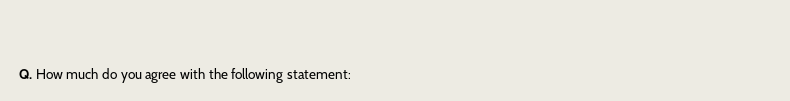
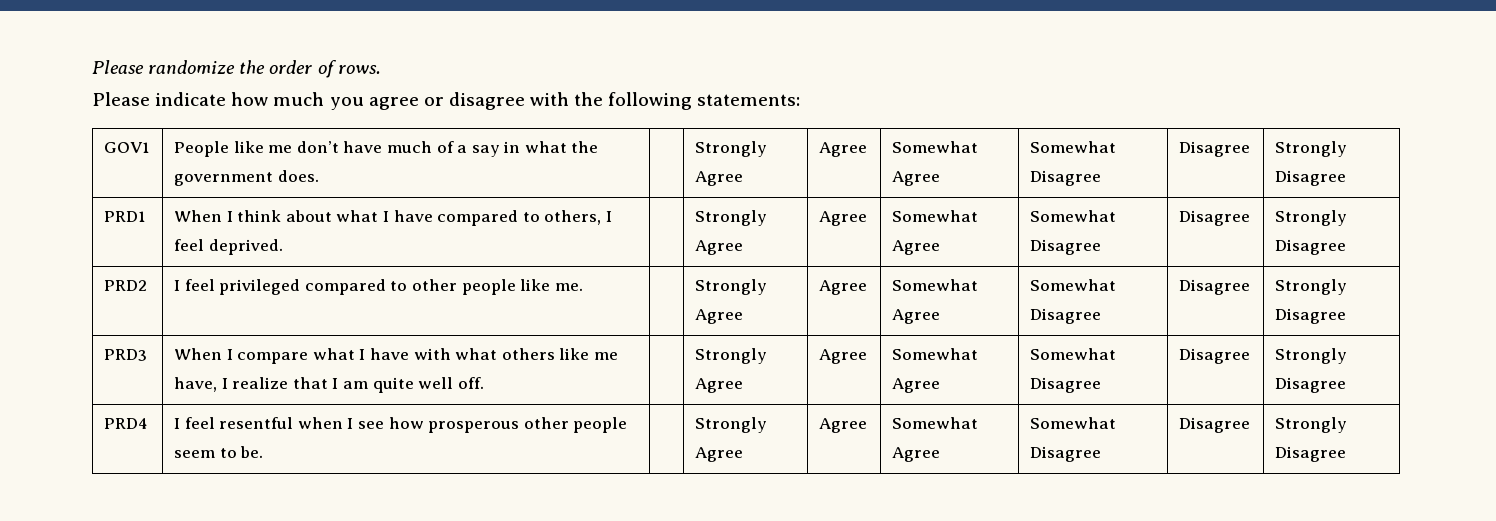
[19,68,351,83] Q. How much do you agree with the following statement: -> [92,60,381,78] [92,92,801,110] [103,142,150,153] [173,141,599,157] [173,170,319,186] [694,141,767,157] [694,171,743,186] [818,142,867,157] [891,141,978,153] [891,171,940,186] [1029,141,1116,153] [1029,170,1101,186] [1178,141,1250,157] [1274,141,1347,157] [1274,170,1346,186] [103,211,146,222] [173,210,612,226] [173,239,283,255] [694,210,767,226] [694,240,743,255] [818,211,867,226] [891,210,978,222] [891,240,940,255] [1029,210,1116,222] [1029,239,1101,255] [1178,210,1250,226] [1274,210,1347,226] [1274,239,1346,255] [103,280,147,291] [173,279,583,295] [694,279,767,295] [694,309,743,324] [818,280,867,295] [891,279,978,291] [891,309,940,324] [1029,279,1116,291] [1029,308,1101,324] [1178,279,1250,295] [1274,279,1347,295] [1274,308,1346,324] [103,349,147,361] [173,348,618,364] [173,377,484,393] [694,348,767,364] [694,378,743,393] [818,349,867,364] [891,348,978,360] [891,378,940,393] [1029,348,1116,360] [1029,377,1101,393] [1178,348,1250,364] [1274,348,1347,364] [1274,377,1346,393] [103,418,148,429] [173,417,628,433] [173,446,264,458] [694,417,767,433] [694,447,743,462] [818,418,867,433] [891,417,978,429] [891,447,940,462] [1029,417,1116,429] [1029,446,1101,462] [1178,417,1250,433] [1274,417,1347,433] [1274,446,1346,462] Please randomize the order of rows. // Please indicate how much you agree or disagree with the following statements: // GOV1 | People like me don’t have much of a say in what the government does. | | Strongly Agree | Agree | Somewhat Agree | Somewhat Disagree | Disagree | Strongly Disagree // PRD1 | When I think about what I have compared to others, I feel deprived. | | Strongly Agree | Agree | Somewhat Agree | Somewhat Disagree | Disagree | Strongly Disagree // PRD2 | I feel privileged compared to other people like me. | | Strongly Agree | Agree | Somewhat Agree | Somewhat Disagree | Disagree | Strongly Disagree // PRD3 | When I compare what I have with what others like me have, I realize that I am quite well off. | | Strongly Agree | Agree | Somewhat Agree | Somewhat Disagree | Disagree | Strongly Disagree // PRD4 | I feel resentful when I see how prosperous other people seem to be. | | Strongly Agree | Agree | Somewhat Agree | Somewhat Disagree | Disagree | Strongly Disagree

